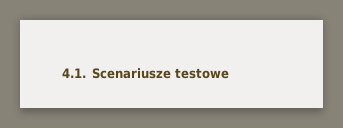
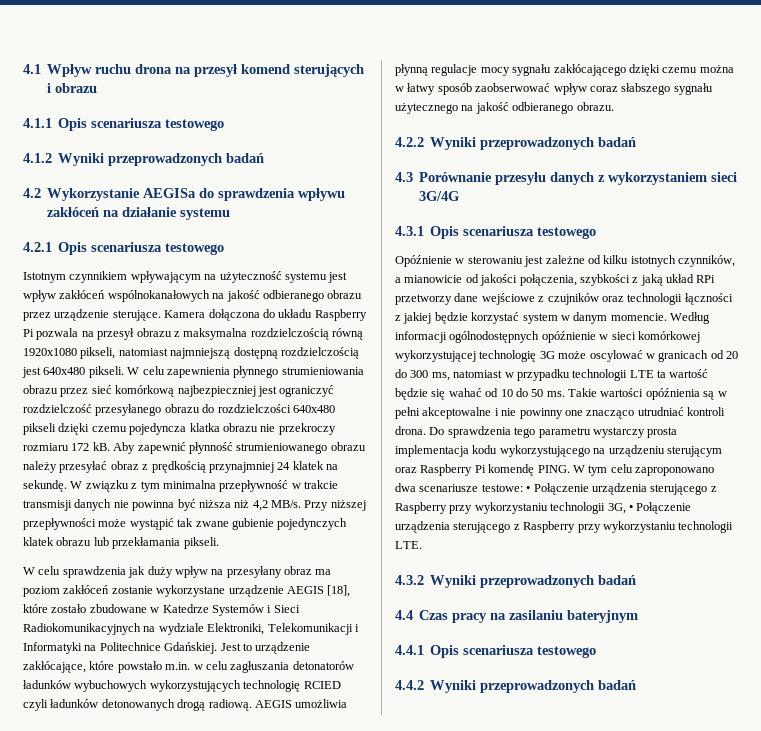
[62,68,229,79] 4.1. Scenariusze testowe -> [23,64,365,77] [47,83,98,93] [23,118,225,131] [23,153,265,166] [23,188,346,201] [47,207,231,220] [23,242,225,255] [23,271,348,283] [23,290,363,302] [23,309,367,321] [23,328,363,340] [23,347,359,359] [22,366,364,378] [23,385,335,397] [23,404,335,416] [23,423,336,435] [23,442,366,454] [23,461,338,473] [23,480,338,492] [23,499,366,511] [23,518,348,530] [23,537,219,549] [23,566,332,578] [23,585,351,597] [23,604,300,616] [23,623,359,635] [23,642,311,654] [23,661,354,673] [23,680,341,692] [23,699,348,711] [395,64,734,76] [395,83,713,95] [395,102,614,114] [395,137,637,150] [395,172,738,185] [419,191,460,201] [395,226,597,239] [395,255,735,267] [395,274,716,286] [395,293,733,305] [395,312,710,324] [395,331,700,343] [395,350,738,362] [395,369,709,381] [395,388,727,400] [395,407,725,419] [395,426,678,438] [395,445,722,457] [395,464,714,476] [395,483,717,495] [395,502,692,514] [395,521,734,533] [395,541,422,549] [395,575,637,588] [395,610,639,623] [395,645,597,658] [395,680,637,693] 4.1 Wpływ ruchu drona na przesył komend sterujących i obrazu // 4.1.1 Opis scenariusza testowego // 4.1.2 Wyniki przeprowadzonych badań // 4.2 Wykorzystanie AEGISa do sprawdzenia wpływu zakłóceń na działanie systemu // 4.2.1 Opis scenariusza testowego // Istotnym czynnikiem wpływającym na użyteczność systemu jest wpływ zakłóceń wspólnokanałowych na jakość odbieranego obrazu przez urządzenie sterujące. Kamera dołączona do układu Raspberry Pi pozwala na przesył obrazu z maksymalna rozdzielczością równą 1920x1080 pikseli, natomiast najmniejszą dostępną rozdzielczością jest 640x480 pikseli. W celu zapewnienia płynnego strumieniowania obrazu przez sieć komórkową najbezpieczniej jest ograniczyć rozdzielczość przesyłanego obrazu do rozdzielczości 640x480 pikseli dzięki czemu pojedyncza klatka obrazu nie przekroczy rozmiaru 172 kB. Aby zapewnić płynność strumieniowanego obrazu należy przesyłać obraz z prędkością przynajmniej 24 klatek na sekundę. W związku z tym minimalna przepływność w trakcie transmisji danych nie powinna być niższa niż 4,2 MB/s. Przy niższej przepływności może wystąpić tak zwane gubienie pojedynczych klatek obrazu lub przekłamania pikseli. // W celu sprawdzenia jak duży wpływ na przesyłany obraz ma poziom zakłóceń zostanie wykorzystane urządzenie AEGIS [18], które zostało zbudowane w Katedrze Systemów i Sieci Radiokomunikacyjnych na wydziale Elektroniki, Telekomunikacji i Informatyki na Politechnice Gdańskiej. Jest to urządzenie zakłócające, które powstało m.in. w celu zagłuszania detonatorów ładunków wybuchowych wykorzystujących technologię RCIED czyli ładunków detonowanych drogą radiową. AEGIS umożliwia płynną regulacje mocy sygnału zakłócającego dzięki czemu można w łatwy sposób zaobserwować wpływ coraz słabszego sygnału użytecznego na jakość odbieranego obrazu. // 4.2.2 Wyniki przeprowadzonych badań // 4.3 Porównanie przesyłu danych z wykorzystaniem sieci 3G/4G // 4.3.1 Opis scenariusza testowego // Opóźnienie w sterowaniu jest zależne od kilku istotnych czynników, a mianowicie od jakości połączenia, szybkości z jaką układ RPi przetworzy dane wejściowe z czujników oraz technologii łączności z jakiej będzie korzystać system w danym momencie. Według informacji ogólnodostępnych opóźnienie w sieci komórkowej wykorzystującej technologię 3G może oscylować w granicach od 20 do 300 ms, natomiast w przypadku technologii LTE ta wartość będzie się wahać od 10 do 50 ms. Takie wartości opóźnienia są w pełni akceptowalne i nie powinny one znacząco utrudniać kontroli drona. Do sprawdzenia tego parametru wystarczy prosta implementacja kodu wykorzystującego na urządzeniu sterującym oraz Raspberry Pi komendę PING. W tym celu zaproponowano dwa scenariusze testowe: • Połączenie urządzenia sterującego z Raspberry przy wykorzystaniu technologii 3G, • Połączenie urządzenia sterującego z Raspberry przy wykorzystaniu technologii LTE. // 4.3.2 Wyniki przeprowadzonych badań // 4.4 Czas pracy na zasilaniu bateryjnym // 4.4.1 Opis scenariusza testowego // 4.4.2 Wyniki przeprowadzonych badań

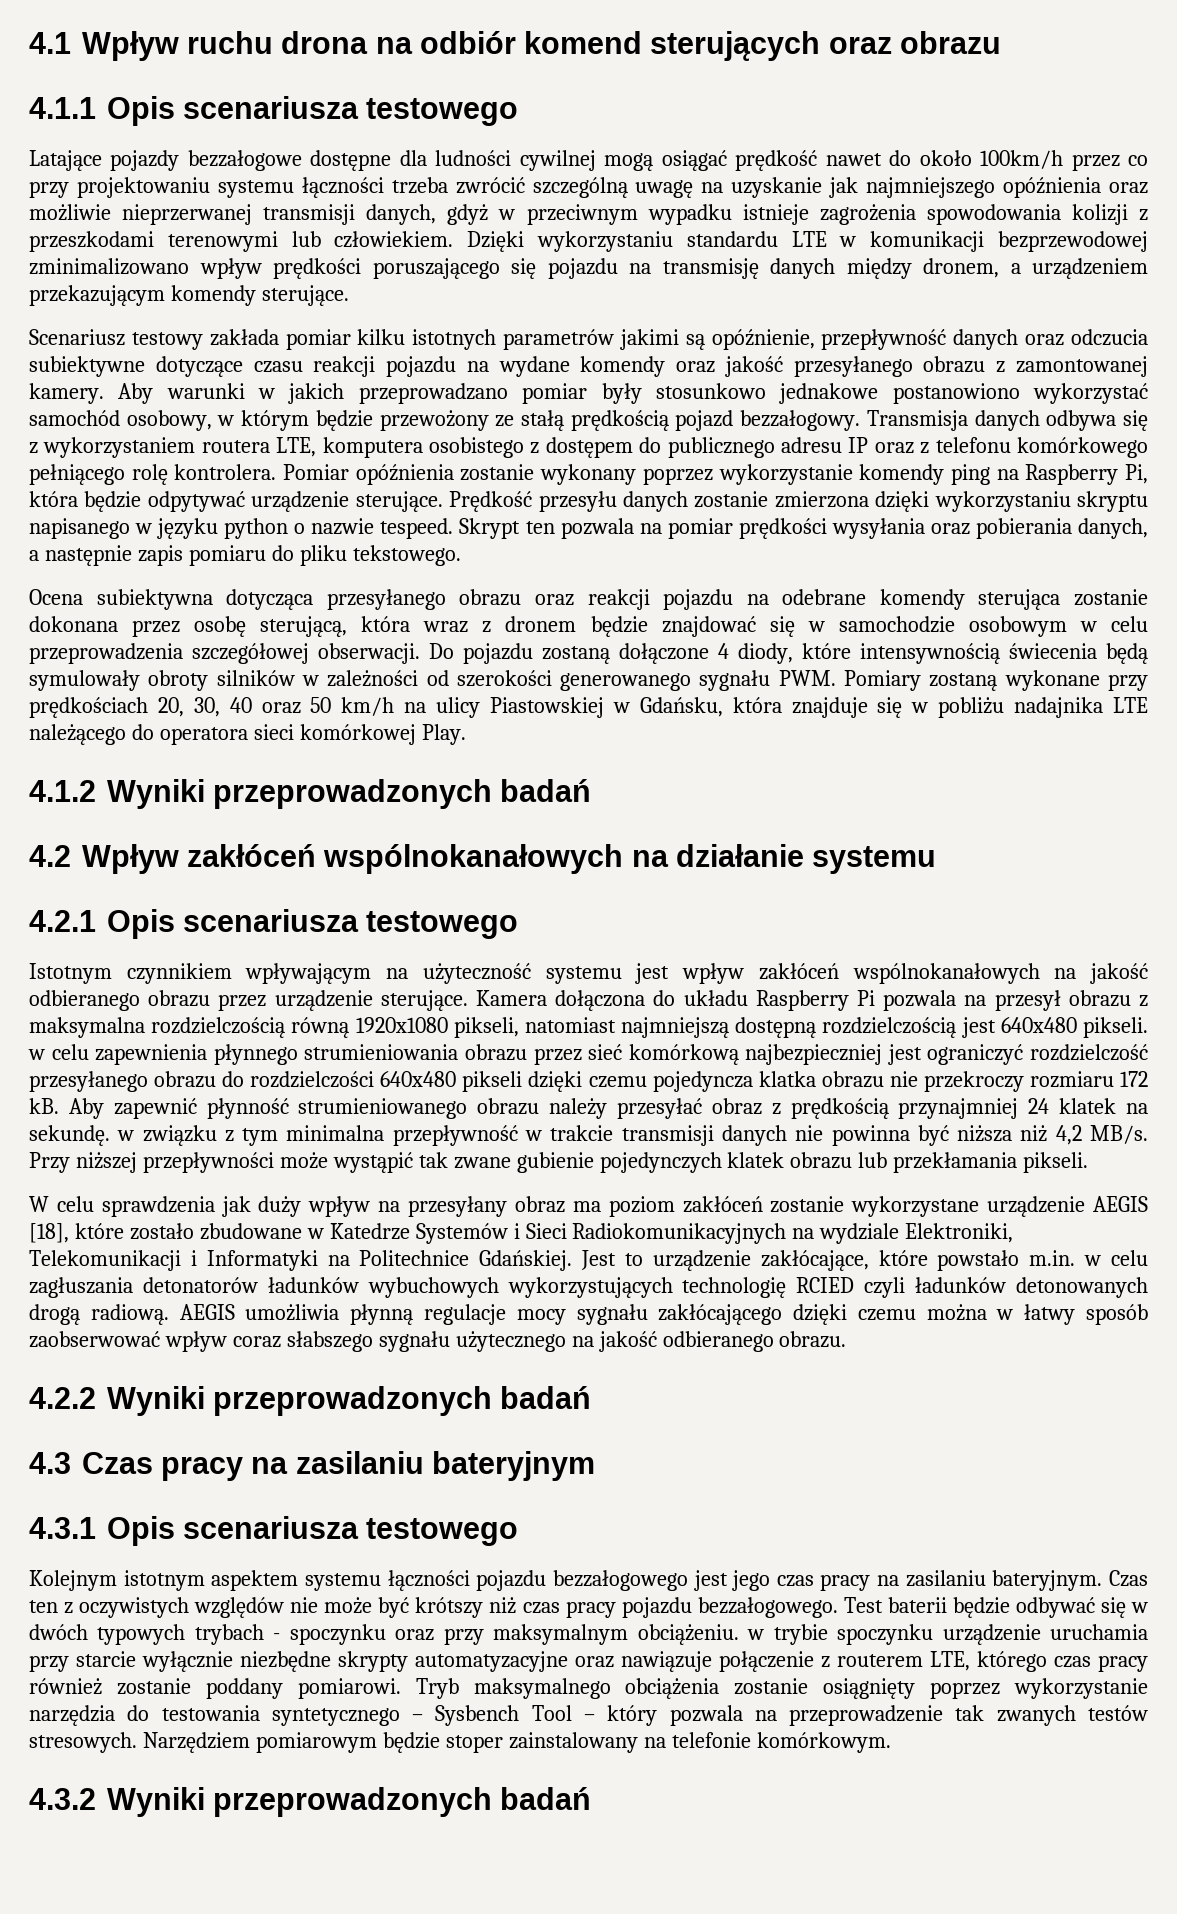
[194,64,238,77] przesył -> [419,31,516,54] odbiór
[47,83,52,93] i -> [828,37,892,54] oraz
(225, 125) none -> [29,150,1149,171] [29,177,1148,198] [29,204,1148,225] [29,231,1148,252] [29,258,1148,279] [29,285,349,306] [29,329,1148,350] [29,356,1148,377] [29,383,1148,404] [29,410,1148,431] [29,437,1148,458] [29,464,1148,485] [29,491,1148,512] [29,518,1148,539] [29,545,461,566] [29,589,1149,610] [29,616,1149,637] [29,643,1148,664] [29,670,1148,691] [29,697,1149,718] [29,724,466,745] // Latające pojazdy bezzałogowe dostępne dla ludności cywilnej mogą osiągać prędkość nawet do około 100km/h przez co przy projektowaniu systemu łączności trzeba zwrócić szczególną uwagę na uzyskanie jak najmniejszego opóźnienia oraz możliwie nieprzerwanej transmisji danych, gdyż w przeciwnym wypadku istnieje zagrożenia spowodowania kolizji z przeszkodami terenowymi lub człowiekiem. Dzięki wykorzystaniu standardu LTE w komunikacji bezprzewodowej zminimalizowano wpływ prędkości poruszającego się pojazdu na transmisję danych między dronem, a urządzeniem przekazującym komendy sterujące. // Scenariusz testowy zakłada pomiar kilku istotnych parametrów jakimi są opóźnienie, przepływność danych oraz odczucia subiektywne dotyczące czasu reakcji pojazdu na wydane komendy oraz jakość przesyłanego obrazu z zamontowanej kamery. Aby warunki w jakich przeprowadzano pomiar były stosunkowo jednakowe postanowiono wykorzystać samochód osobowy, w którym będzie przewożony ze stałą prędkością pojazd bezzałogowy. Transmisja danych odbywa się z wykorzystaniem routera LTE, komputera osobistego z dostępem do publicznego adresu IP oraz z telefonu komórkowego pełniącego rolę kontrolera. Pomiar opóźnienia zostanie wykonany poprzez wykorzystanie komendy ping na Raspberry Pi, która będzie odpytywać urządzenie sterujące. Prędkość przesyłu danych zostanie zmierzona dzięki wykorzystaniu skryptu napisanego w języku python o nazwie tespeed. Skrypt ten pozwala na pomiar prędkości wysyłania oraz pobierania danych, a następnie zapis pomiaru do pliku tekstowego. // Ocena subiektywna dotycząca przesyłanego obrazu oraz reakcji pojazdu na odebrane komendy sterująca zostanie dokonana przez osobę sterującą, która wraz z dronem będzie znajdować się w samochodzie osobowym w celu przeprowadzenia szczegółowej obserwacji. Do pojazdu zostaną dołączone 4 diody, które intensywnością świecenia będą symulowały obroty silników w zależności od szerokości generowanego sygnału PWM. Pomiary zostaną wykonane przy prędkościach 20, 30, 40 oraz 50 km/h na ulicy Piastowskiej w Gdańsku, która znajduje się w pobliżu nadajnika LTE należącego do operatora sieci komórkowej Play.
[47,188,346,201] [47,207,100,217] Wykorzystanie AEGISa do sprawdzenia wpływu zakłóceń -> [82,844,624,874] Wpływ zakłóceń wspólnokanałowych
[127,367,140,375] W -> [28,1049,45,1060] w
[70,481,83,489] W -> [117,1130,135,1141] w
[419,172,738,185] [419,191,460,201] [395,226,597,239] [395,255,735,267] [395,274,716,286] [395,293,733,305] [395,312,710,324] [395,331,700,343] [395,350,738,362] [395,369,709,381] [395,388,727,400] [395,407,725,419] [395,426,678,438] [395,445,722,457] [395,464,714,476] [395,483,717,495] [395,502,692,514] [395,521,734,533] [395,541,422,549] [395,575,637,588] [395,610,413,620] Porównanie przesyłu danych z wykorzystaniem sieci 3G/4G // 4.3.1 Opis scenariusza testowego // Opóźnienie w sterowaniu jest zależne od kilku istotnych czynników, a mianowicie od jakości połączenia, szybkości z jaką układ RPi przetworzy dane wejściowe z czujników oraz technologii łączności z jakiej będzie korzystać system w danym momencie. Według informacji ogólnodostępnych opóźnienie w sieci komórkowej wykorzystującej technologię 3G może oscylować w granicach od 20 do 300 ms, natomiast w przypadku technologii LTE ta wartość będzie się wahać od 10 do 50 ms. Takie wartości opóźnienia są w pełni akceptowalne i nie powinny one znacząco utrudniać kontroli drona. Do sprawdzenia tego parametru wystarczy prosta implementacja kodu wykorzystującego na urządzeniu sterującym oraz Raspberry Pi komendę PING. W tym celu zaproponowano dwa scenariusze testowe: • Połączenie urządzenia sterującego z Raspberry przy wykorzystaniu technologii 3G, • Połączenie urządzenia sterującego z Raspberry przy wykorzystaniu technologii LTE. // 4.3.2 Wyniki przeprowadzonych badań // 4.4 -> (71, 1463) none
[395,645,597,658] [395,680,424,690] 4.4.1 Opis scenariusza testowego // 4.4.2 -> [29,1516,519,1546] [29,1570,1148,1591] [29,1597,1148,1618] [29,1624,1148,1645] [29,1651,1148,1672] [29,1678,1148,1699] [29,1705,1149,1726] [29,1732,891,1753] [29,1788,96,1810] 4.3.1 Opis scenariusza testowego // Kolejnym istotnym aspektem systemu łączności pojazdu bezzałogowego jest jego czas pracy na zasilaniu bateryjnym. Czas ten z oczywistych względów nie może być krótszy niż czas pracy pojazdu bezzałogowego. Test baterii będzie odbywać się w dwóch typowych trybach - spoczynku oraz przy maksymalnym obciążeniu. w trybie spoczynku urządzenie uruchamia przy starcie wyłącznie niezbędne skrypty automatyzacyjne oraz nawiązuje połączenie z routerem LTE, którego czas pracy również zostanie poddany pomiarowi. Tryb maksymalnego obciążenia zostanie osiągnięty poprzez wykorzystanie narzędzia do testowania syntetycznego – Sysbench Tool – który pozwala na przeprowadzenie tak zwanych testów stresowych. Narzędziem pomiarowym będzie stoper zainstalowany na telefonie komórkowym. // 4.3.2

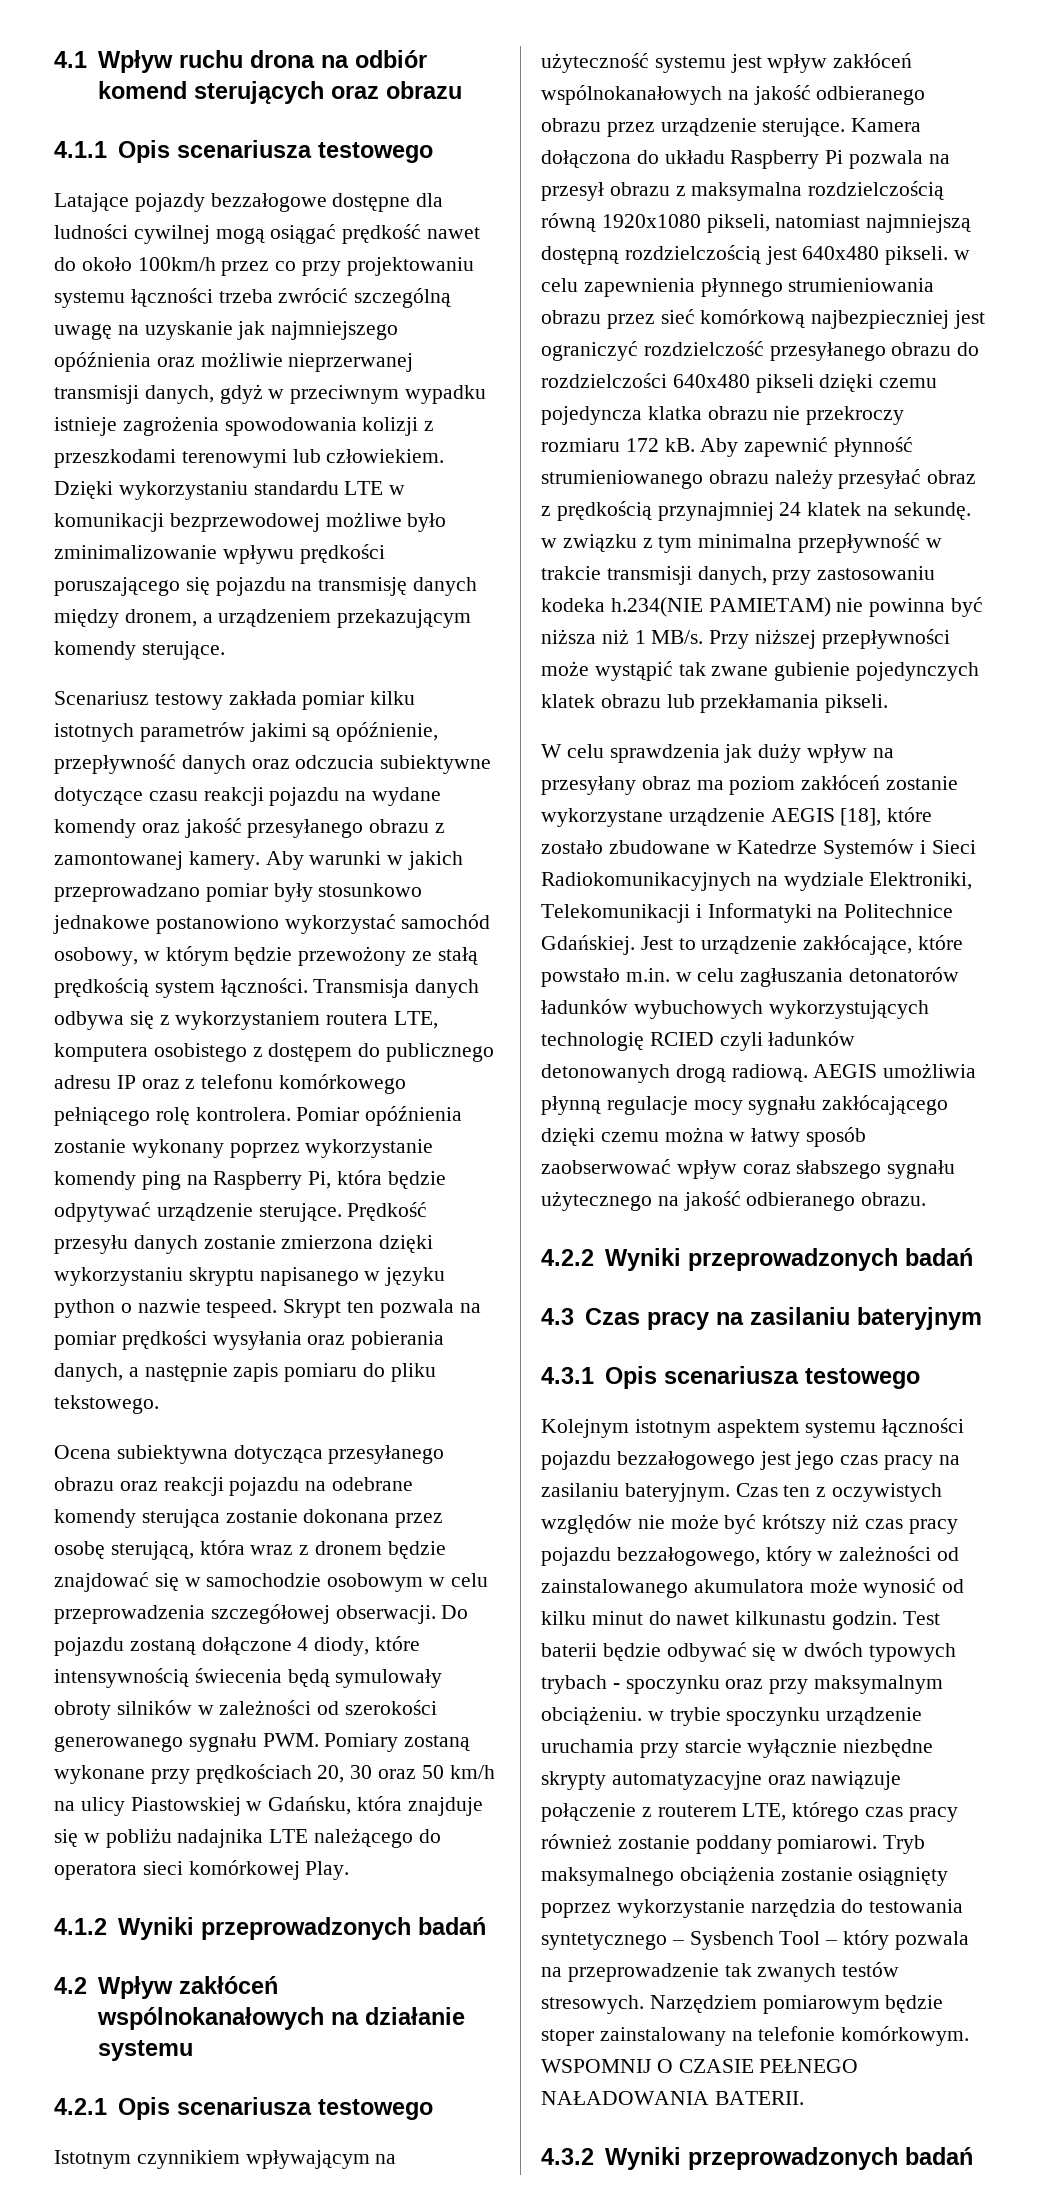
[29,258,262,279] zminimalizowano wpływ -> [325,512,447,532] [54,545,294,564] możliwe było zminimalizowanie wpływu
[675,410,861,431] pojazd bezzałogowy. -> [154,978,308,998] system łączności.
[193,697,252,717] 30, 40 -> [350,1765,373,1779] 30
[721,1125,787,1146] danych -> [697,566,936,585] [541,597,831,617] danych, przy zastosowaniu kodeka h.234(NIE PAMIETAM)
[1055,1125,1082,1145] 4,2 -> [634,630,646,644] 1
[697,1597,838,1618] bezzałogowego. -> [616,1546,960,1566] [541,1578,965,1598] [541,1611,898,1630] bezzałogowego, który w zależności od zainstalowanego akumulatora może wynosić od kilku minut do nawet kilkunastu godzin.
(891, 1742) none -> [541,2059,859,2073] [541,2091,804,2105] WSPOMNIJ O CZASIE PEŁNEGO NAŁADOWANIA BATERII.

